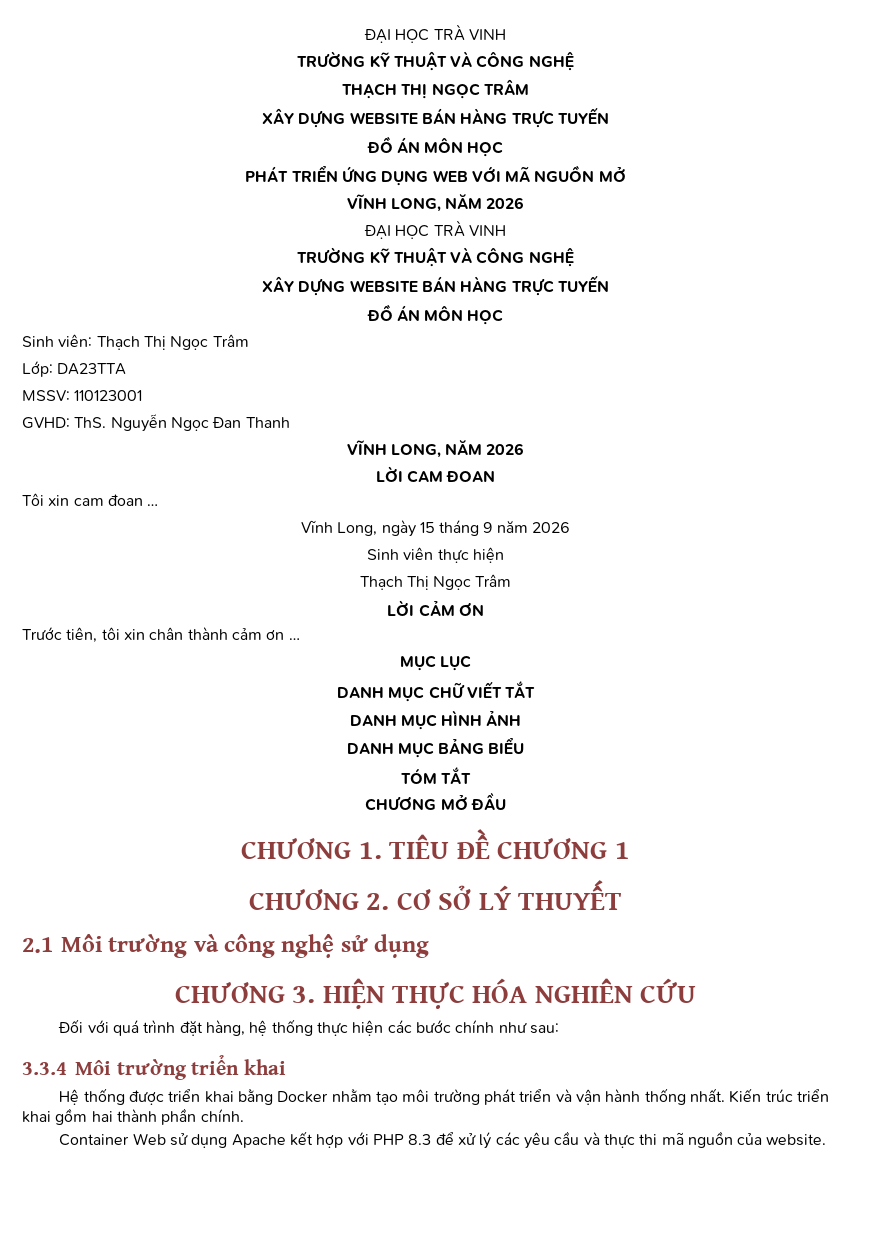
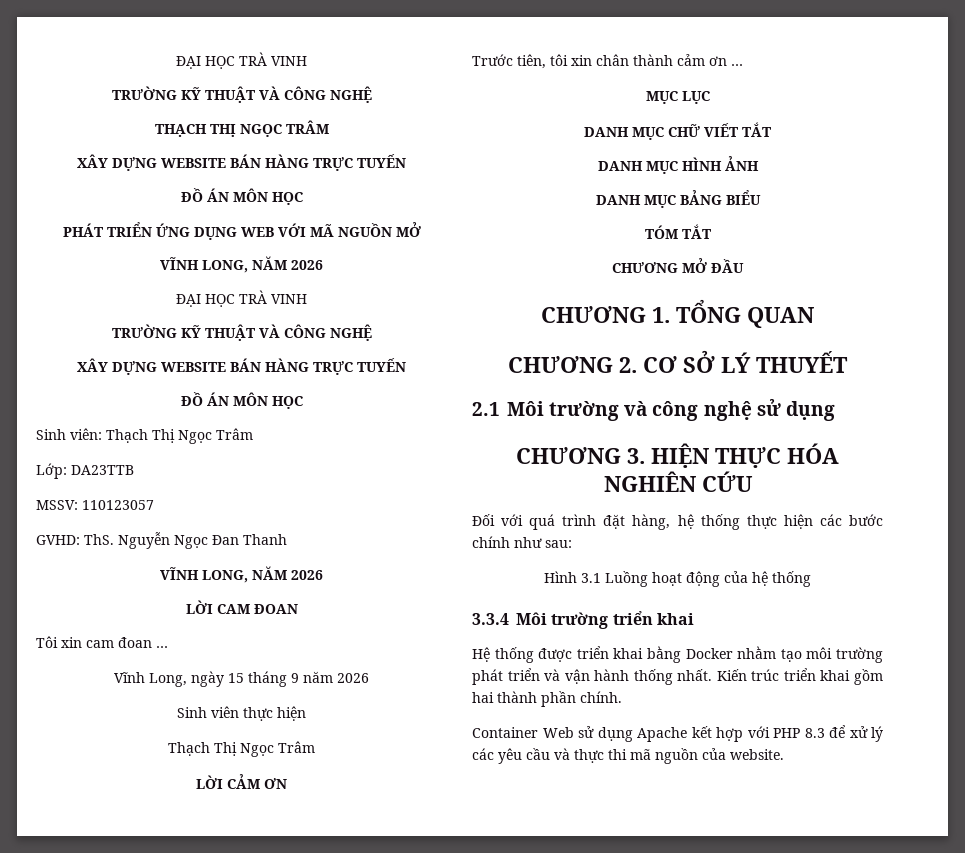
[57,363,127,375] DA23TTA -> [71,465,134,475] DA23TTB
[74,390,143,401] 110123001 -> [82,500,154,510] 110123057
[389,829,630,859] TIÊU ĐỀ CHƯƠNG 1 -> [676,299,814,328] TỔNG QUAN
(559, 1028) none -> [544,571,811,587] // Hình 3.1 Luồng hoạt động của hệ thống

